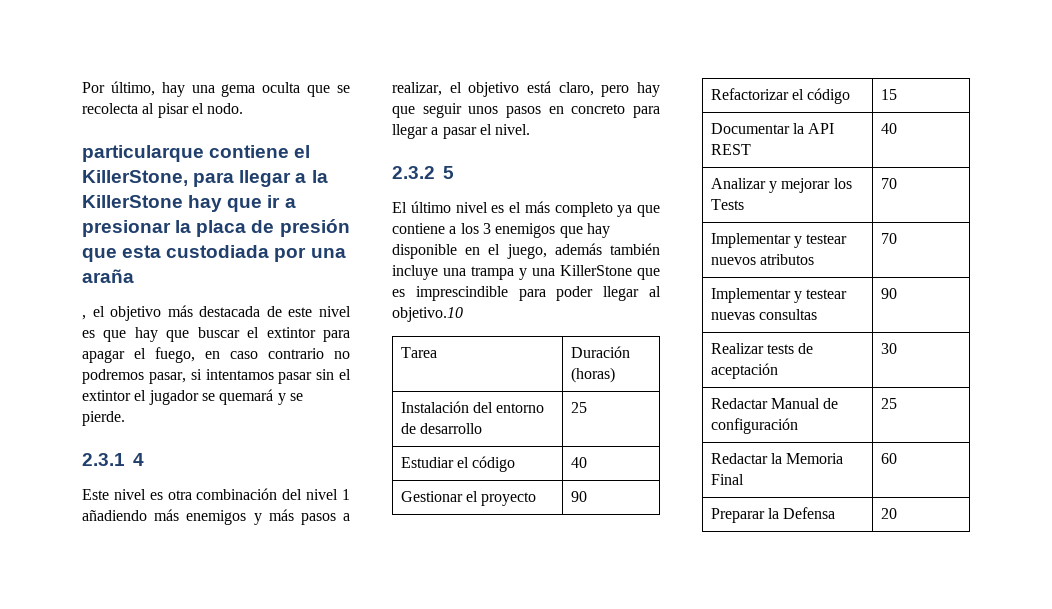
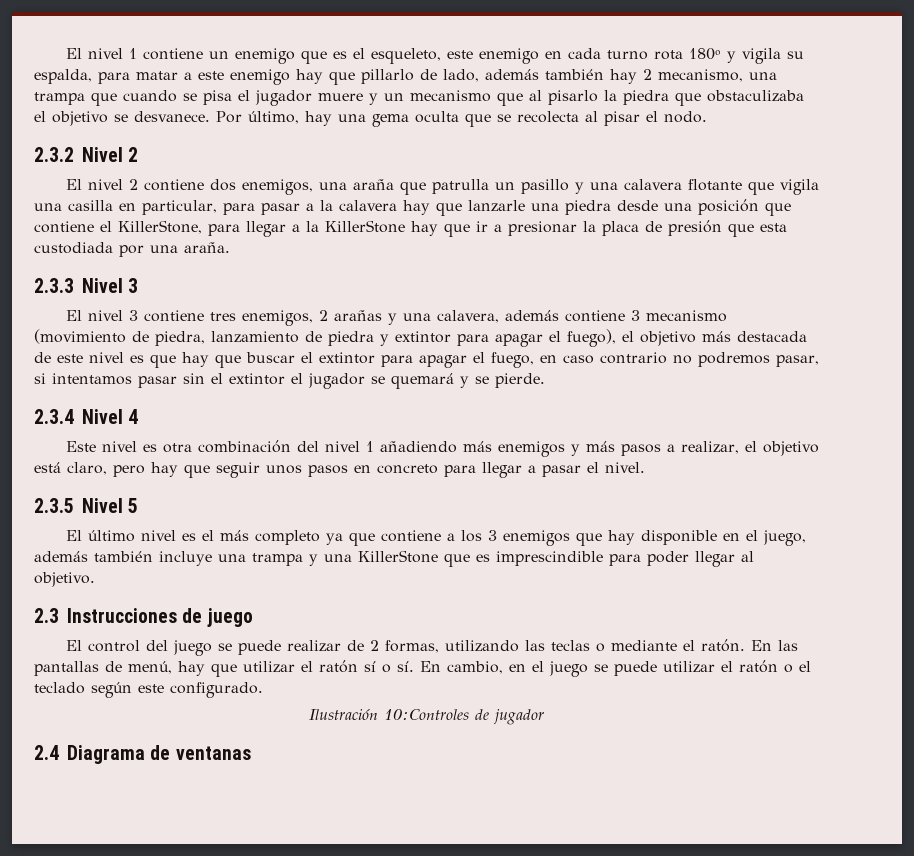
(82, 87) none -> [65,48,804,64] [34,69,777,85] [34,90,804,106] [34,111,210,126] El nivel 1 contiene un enemigo que es el esqueleto, este enemigo en cada turno rota 180º y vigila su espalda, para matar a este enemigo hay que pillarlo de lado, además también hay 2 mecanismo, una trampa que cuando se pisa el jugador muere y un mecanismo que al pisarlo la piedra que obstaculizaba el objetivo se desvanece.
[82,145,204,162] particularque -> [34,147,139,162] [65,179,819,195] [34,199,791,216] 2.3.2 Nivel 2 // El nivel 2 contiene dos enemigos, una araña que patrulla un pasillo y una calavera flotante que vigila una casilla en particular, para pasar a la calavera hay que lanzarle una piedra desde una posición que
[82,269,134,283] [82,315,86,320] araña // , -> [184,242,230,253] [34,278,139,293] [65,310,727,326] [34,329,616,347] araña. // 2.3.3 Nivel 3 // El nivel 3 contiene tres enemigos, 2 arañas y una calavera, además contiene 3 mecanismo (movimiento de piedra, lanzamiento de piedra y extintor para apagar el fuego),
[82,453,125,466] 2.3.1 -> [34,409,123,424] 2.3.4 Nivel
[392,166,435,179] 2.3.2 -> [34,498,123,513] 2.3.5 Nivel
[392,307,463,322] [400,347,437,358] [570,346,630,358] [570,367,615,383] [400,401,545,413] [400,423,483,434] [570,402,587,413] [400,456,516,472] [570,457,587,468] [400,491,537,506] [570,491,587,502] [710,88,851,104] [880,89,897,100] [710,123,835,134] [710,144,751,155] [880,123,897,134] [710,178,852,193] [710,199,744,210] [880,178,897,189] [710,233,848,248] [710,254,815,265] [880,233,897,244] [710,288,848,303] [710,309,818,320] [880,288,897,299] [710,343,814,354] [710,363,778,379] [880,343,897,354] [710,398,839,409] [710,418,798,434] [880,398,897,409] [710,453,844,464] [710,474,744,485] [880,453,897,464] [710,507,836,523] [880,508,897,519] objetivo.10 // Tarea | Duración (horas) // Instalación del entorno de desarrollo | 25 // Estudiar el código | 40 // Gestionar el proyecto | 90 // Refactorizar el código | 15 // Documentar la API REST | 40 // Analizar y mejorar los Tests | 70 // Implementar y testear nuevos atributos | 70 // Implementar y testear nuevas consultas | 90 // Realizar tests de aceptación | 30 // Redactar Manual de configuración | 25 // Redactar la Memoria Final | 60 // Preparar la Defensa | 20 -> [34,572,95,587] [34,608,253,627] [65,639,798,656] [34,660,811,677] [34,682,263,698] [309,709,544,725] [34,745,251,764] objetivo. // 2.3 Instrucciones de juego // El control del juego se puede realizar de 2 formas, utilizando las teclas o mediante el ratón. En las pantallas de menú, hay que utilizar el ratón sí o sí. En cambio, en el juego se puede utilizar el ratón o el teclado según este configurado. // Ilustración 10:Controles de jugador // 2.4 Diagrama de ventanas

